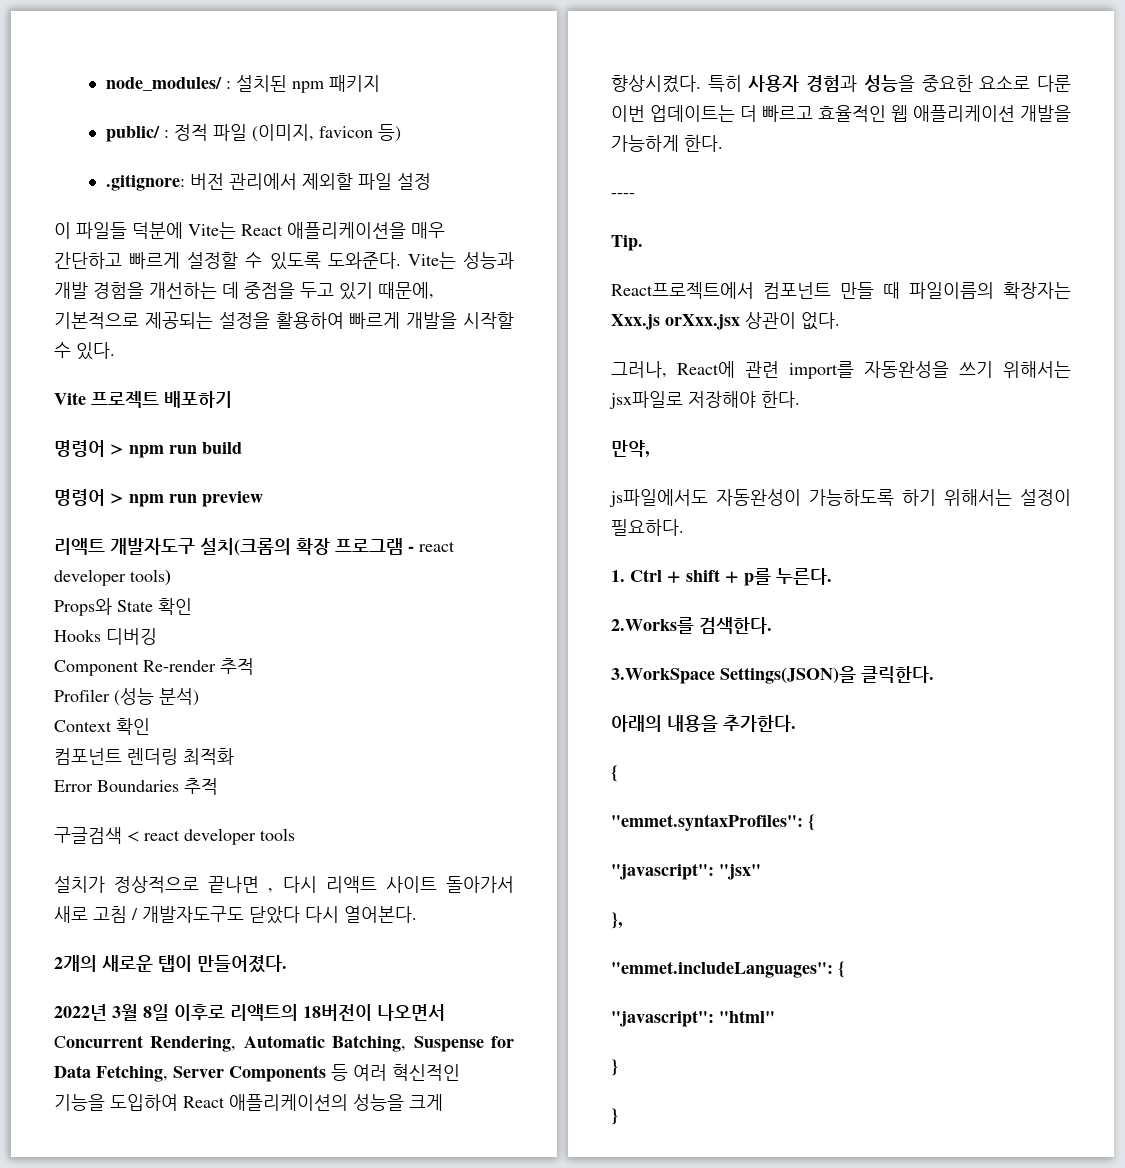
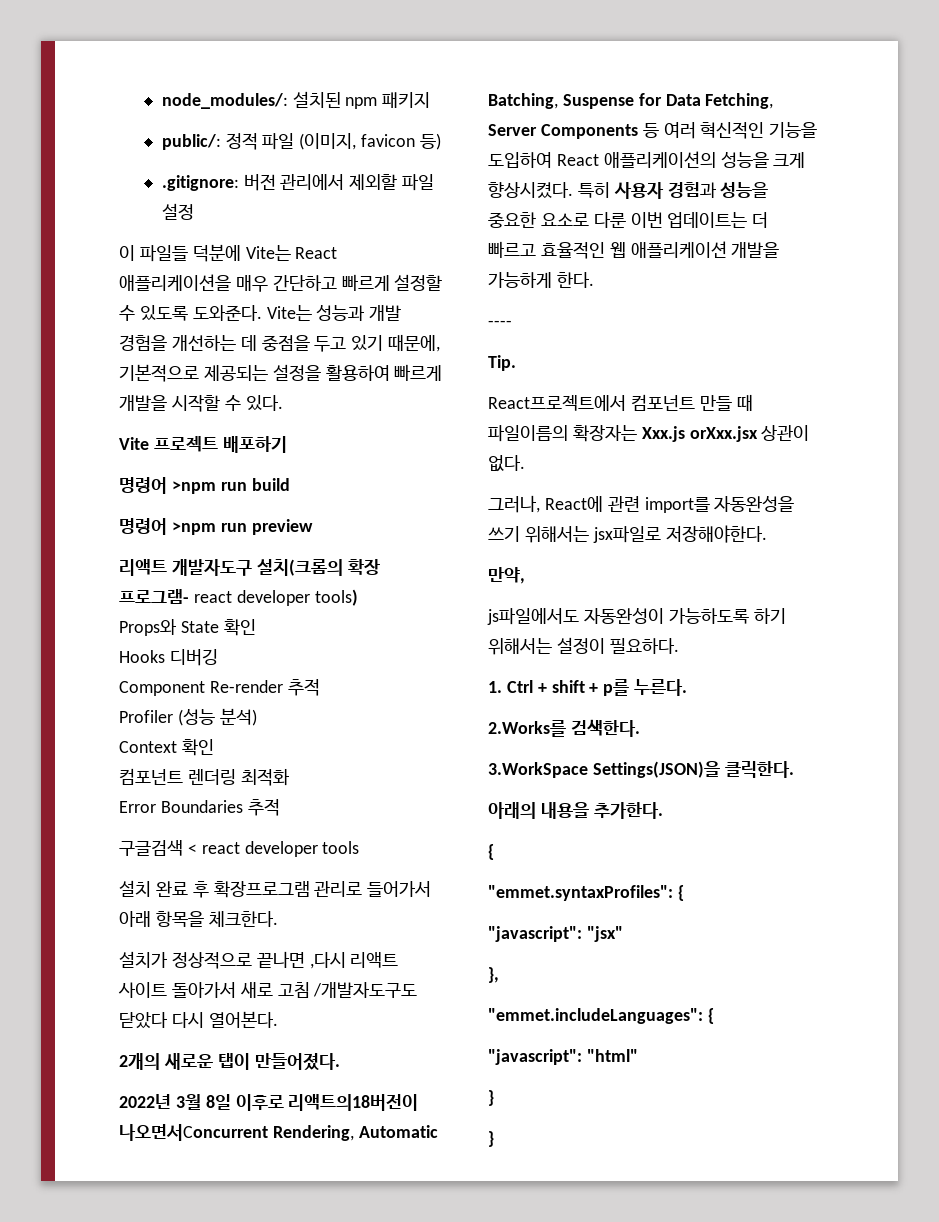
[105,77,231,91] node_modules/ : -> [161,93,288,109] node_modules/:
[105,126,169,142] public/ : -> [161,134,221,150] public/:
[110,444,164,458] > npm -> [171,481,216,494] >npm
[110,493,164,507] > npm -> [171,522,216,535] >npm
[335,538,414,555] 프로그램 - -> [119,589,189,604] 프로그램-
(295, 834) none -> [119,880,432,898] [119,911,278,928] // 설치 완료 후 확장프로그램 관리로 들어가서 아래 항목을 체크한다.
[268,876,317,893] , 다시 -> [309,952,346,969] ,다시
[131,906,244,923] / 개발자도구도 -> [313,982,418,998] /개발자도구도
[230,1004,445,1021] [54,1035,143,1048] 리액트의 18버전이 나오면서 Concurrent -> [288,1094,419,1111] [119,1124,268,1141] 리액트의18버전이 나오면서Concurrent
[688,391,800,408] 저장해야 한다. -> [665,525,767,543] 저장해야한다.

